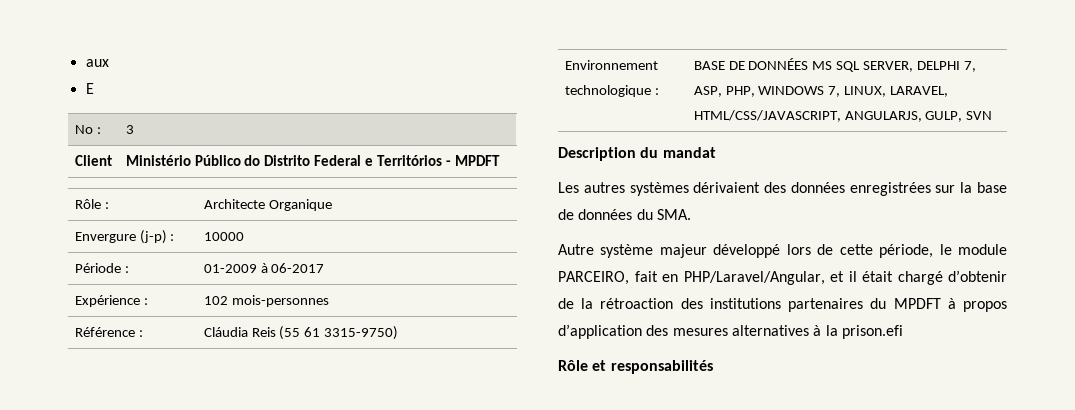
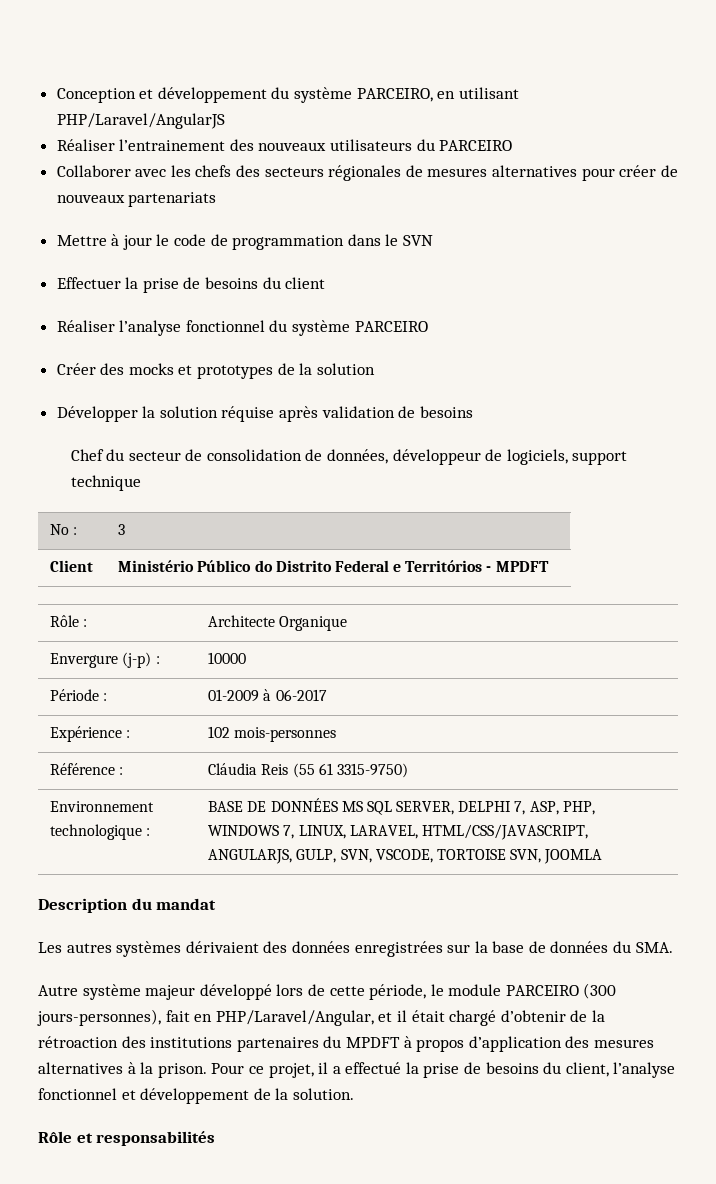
[85,59,109,67] [85,83,94,94] aux // E -> [56,87,519,103] [56,113,225,129] [56,139,513,151] [56,165,678,181] [56,192,217,207] [56,234,434,250] [56,277,326,293] [56,320,428,336] [56,363,375,379] [56,406,473,422] [70,449,628,465] [70,475,141,491] Conception et développement du système PARCEIRO, en utilisant PHP/Laravel/AngularJS // Réaliser l’entrainement des nouveaux utilisateurs du PARCEIRO // Collaborer avec les chefs des secteurs régionales de mesures alternatives pour créer de nouveaux partenariats // Mettre à jour le code de programmation dans le SVN // Effectuer la prise de besoins du client // Réaliser l’analyse fonctionnel du système PARCEIRO // Créer des mocks et prototypes de la solution // Développer la solution réquise après validation de besoins // Chef du secteur de consolidation de données, développeur de logiciels, support technique
[966,111,993,120] SVN -> [340,849,603,864] SVN, VSCODE, TORTOISE SVN, JOOMLA
[558,271,629,285] PARCEIRO, -> [505,983,617,999] [37,1009,161,1026] PARCEIRO (300 jours-personnes),
[841,325,903,339] prison.efi -> [157,1062,676,1078] [38,1088,354,1104] prison. Pour ce projet, il a effectué la prise de besoins du client, l’analyse fonctionnel et développement de la solution.

